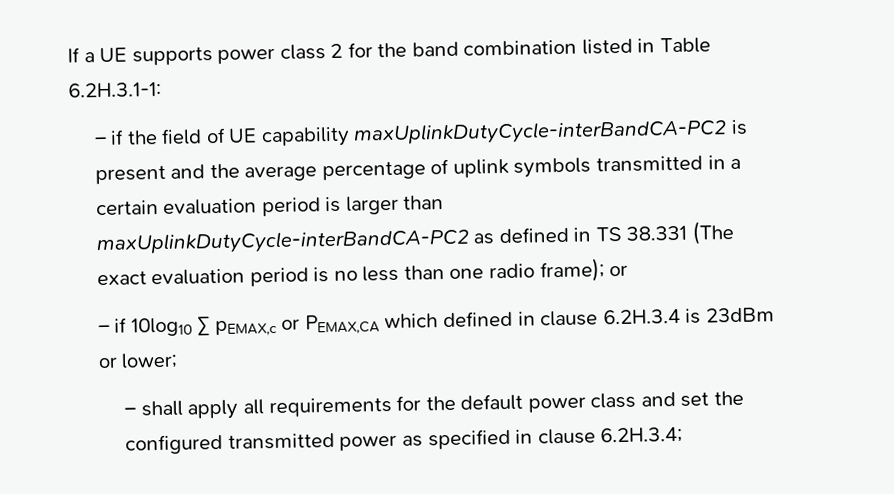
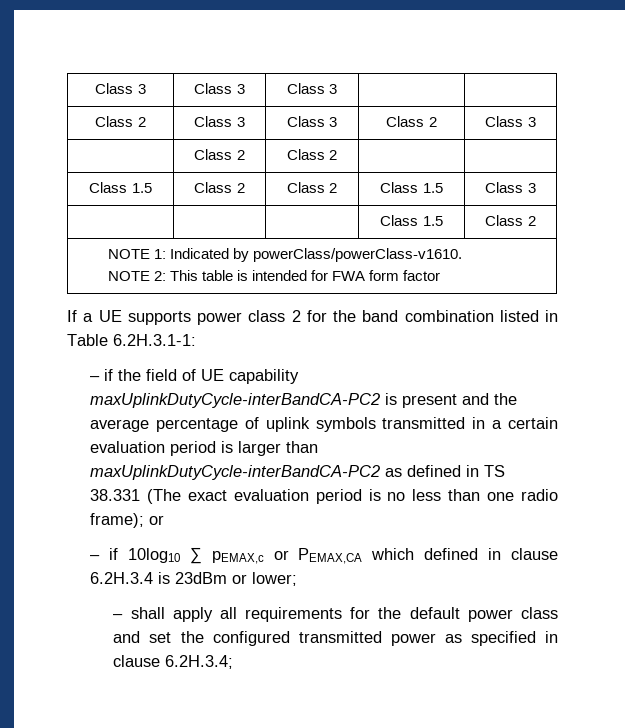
(67, 55) none -> [95,83,146,94] [194,83,245,94] [286,83,338,94] [95,116,146,127] [194,116,245,127] [286,116,338,127] [386,116,437,127] [485,116,536,127] [194,149,245,160] [286,149,338,160] [89,182,152,193] [194,182,245,193] [286,182,338,193] [380,182,443,193] [485,182,536,193] [380,215,443,226] [485,215,536,226] [107,248,463,262] [107,270,441,281] Class 3 | Class 3 | Class 3 | | // Class 2 | Class 3 | Class 3 | Class 2 | Class 3 // | Class 2 | Class 2 | | // Class 1.5 | Class 2 | Class 2 | Class 1.5 | Class 3 // | | | Class 1.5 | Class 2 // NOTE 1: Indicated by powerClass/powerClass-v1610. // NOTE 2: This table is intended for FWA form factor //

